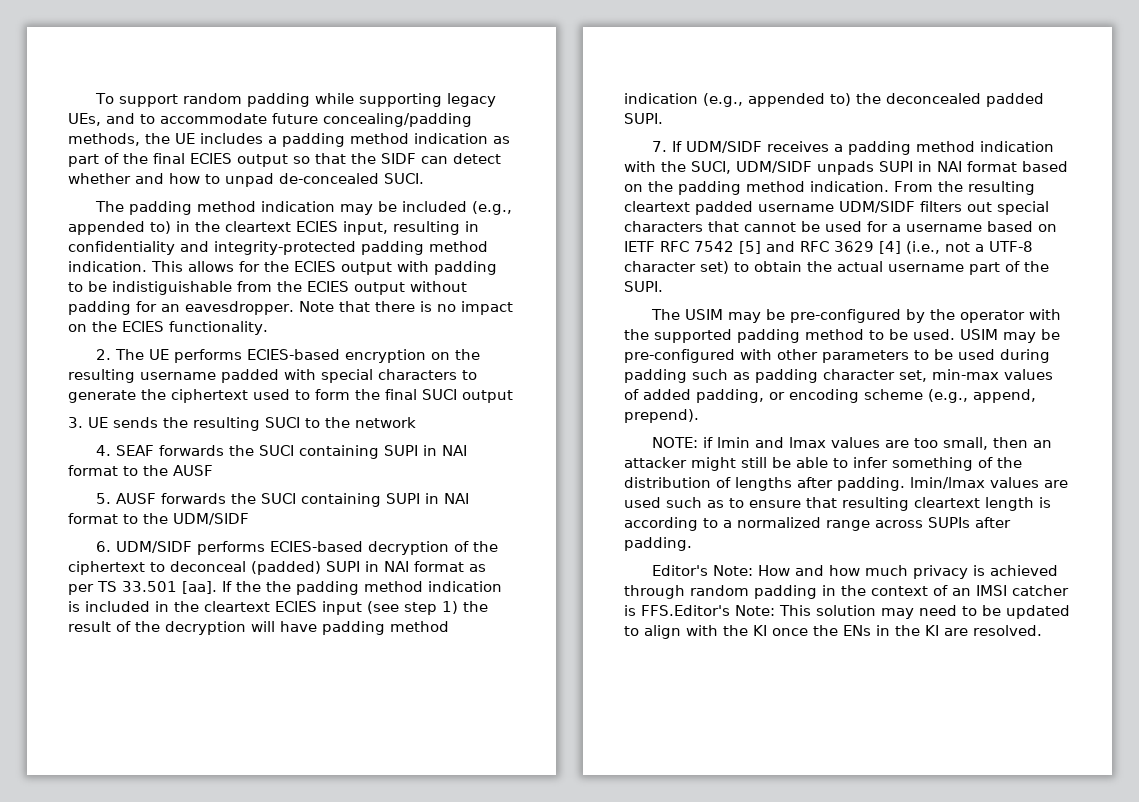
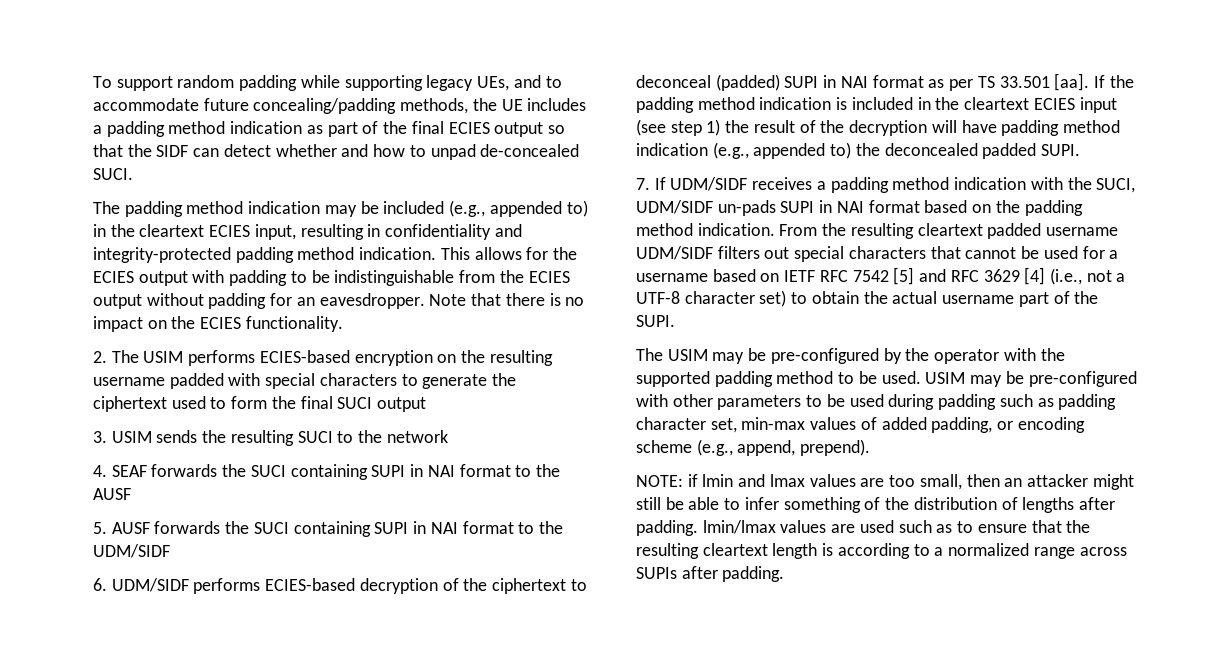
[112,281,232,295] indistiguishable -> [334,270,455,286] indistinguishable
[149,349,170,360] UE -> [143,351,184,363] USIM
[88,417,108,428] UE -> [111,431,152,443] USIM
[266,581,291,592] the -> (1134, 81) none
[817,161,874,175] unpads -> [717,200,776,216] un-pads
(837, 502) none -> [1066,520,1091,533] the
[652,565,1059,579] [624,585,1069,599] [624,605,1070,619] [624,625,1042,639] // Editor's Note: How and how much privacy is achieved through random padding in the context of an IMSI catcher is FFS.Editor's Note: This solution may need to be updated to align with the KI once the ENs in the KI are resolved. -> (785, 574) none

